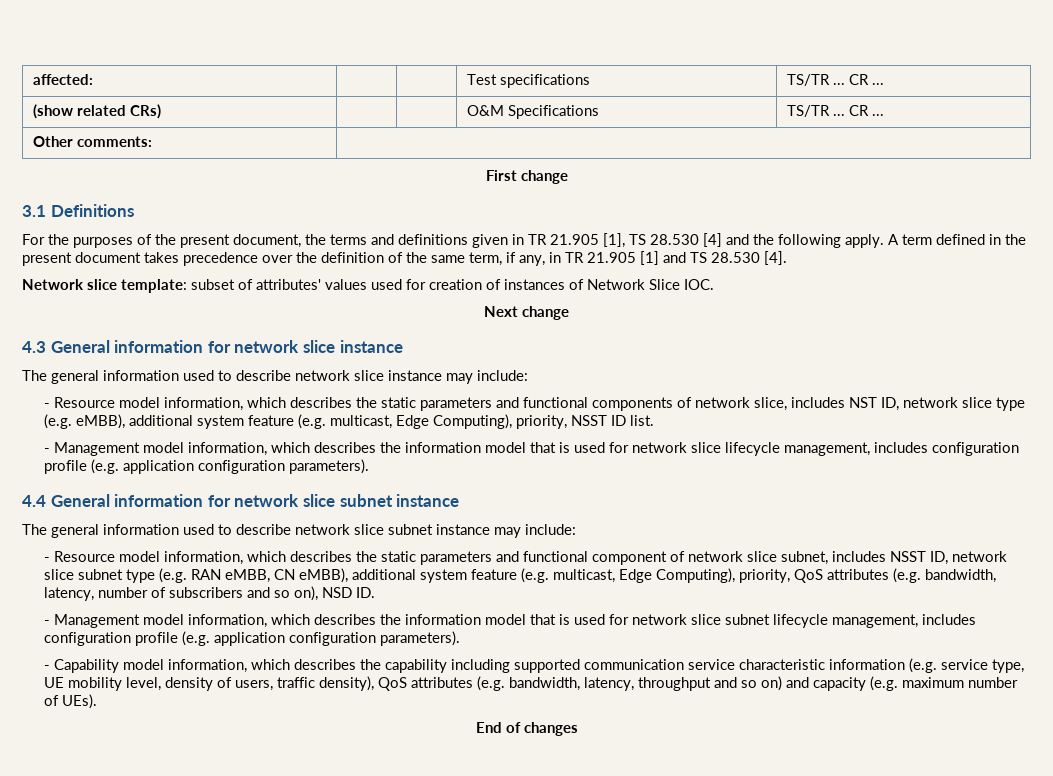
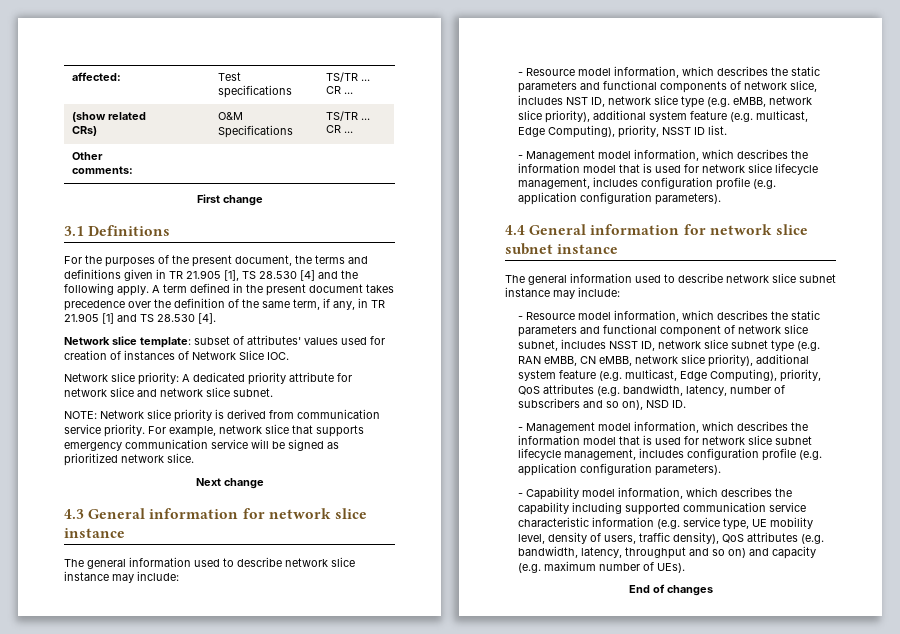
(714, 284) none -> [64,372,352,385] [64,387,273,397] [64,409,380,422] [64,424,364,437] [64,439,339,451] [64,453,194,466] // Network slice priority: A dedicated priority attribute for network slice and network slice subnet. // NOTE: Network slice priority is derived from communication service priority. For example, network slice that supports emergency communication service will be signed as prioritized network slice.
[75,414,125,429] eMBB), -> [732,96,812,107] [517,110,590,123] eMBB, network slice priority),
[298,568,348,583] eMBB), -> [598,354,753,367] eMBB, network slice priority),

